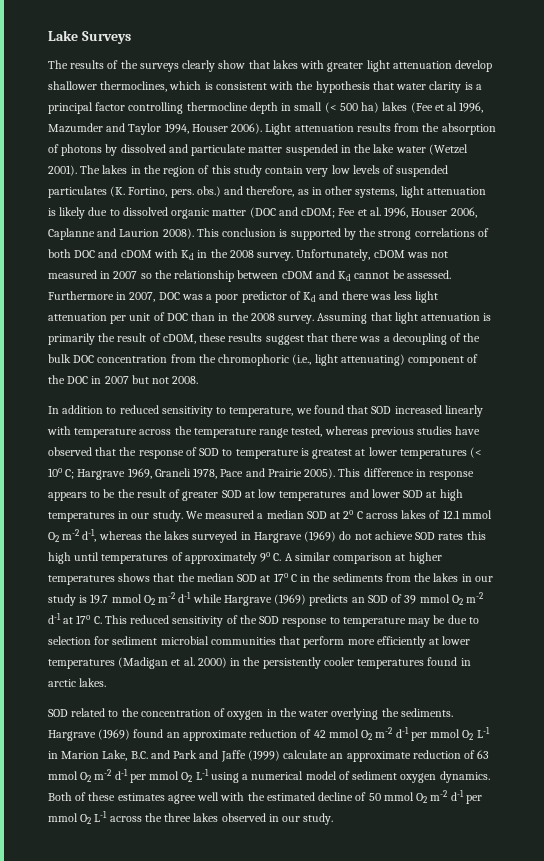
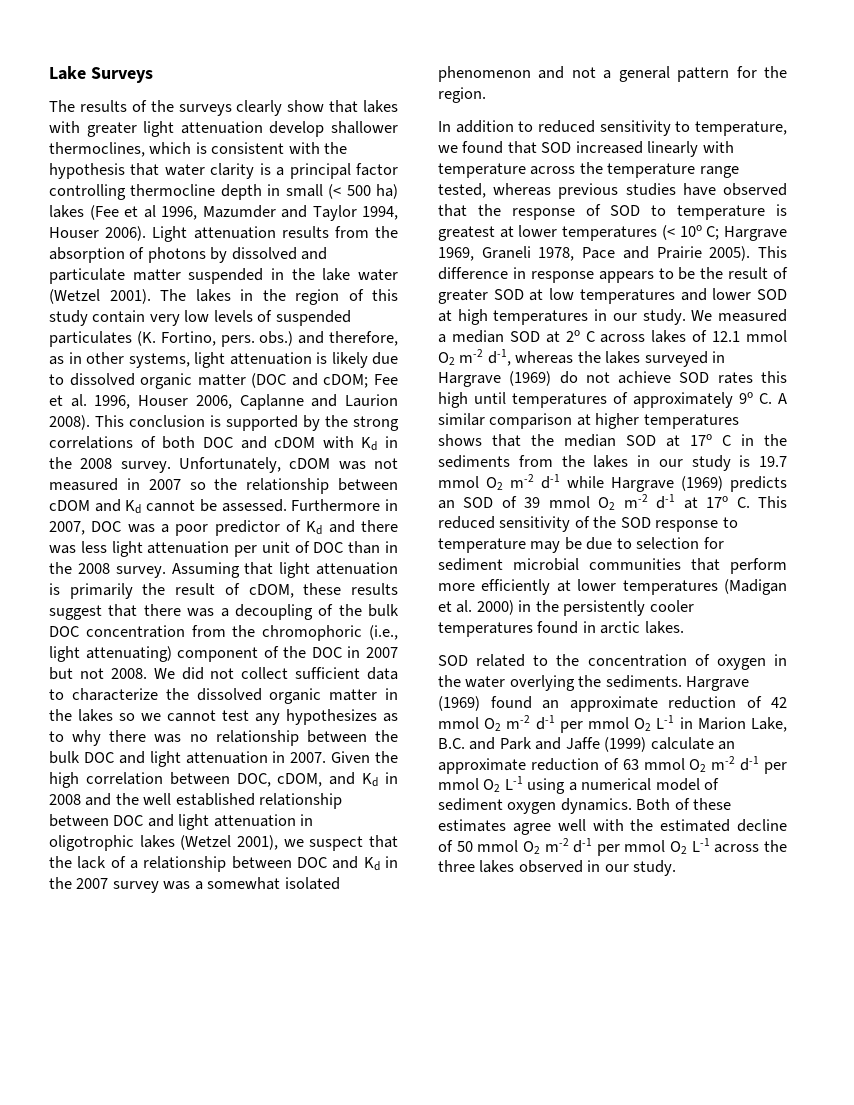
(199, 380) none -> [153,667,398,680] [49,688,398,704] [49,709,398,725] [49,730,398,746] [49,751,398,767] [49,772,398,788] [49,793,343,809] [49,814,314,830] [49,835,398,851] [49,856,398,872] [49,877,340,893] [438,66,787,82] [438,87,486,103] We did not collect sufficient data to characterize the dissolved organic matter in the lakes so we cannot test any hypothesizes as to why there was no relationship between the bulk DOC and light attenuation in 2007. Given the high correlation between DOC, cDOM, and Kd in 2008 and the well established relationship between DOC and light attenuation in oligotrophic lakes (Wetzel 2001), we suspect that the lack of a relationship between DOC and Kd in the 2007 survey was a somewhat isolated phenomenon and not a general pattern for the region.

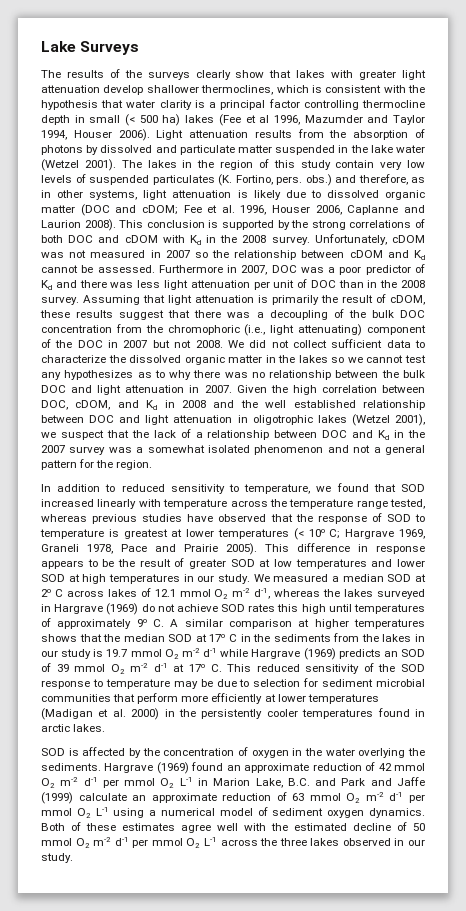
[476,654,549,667] related to -> [68,747,141,758] is affected by

